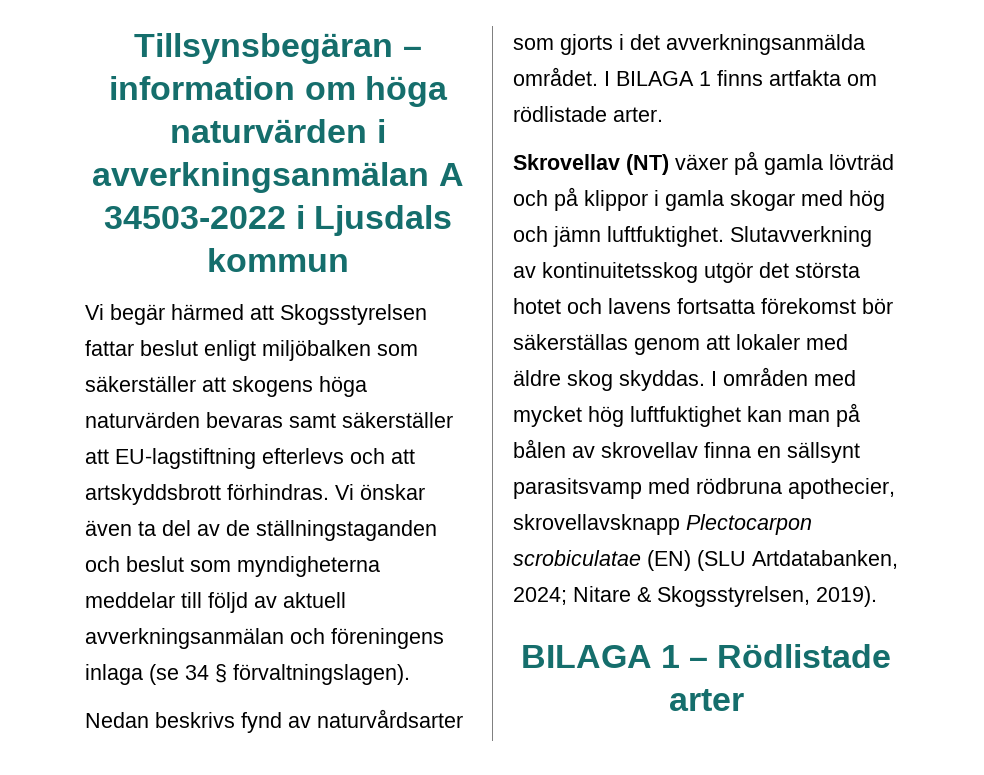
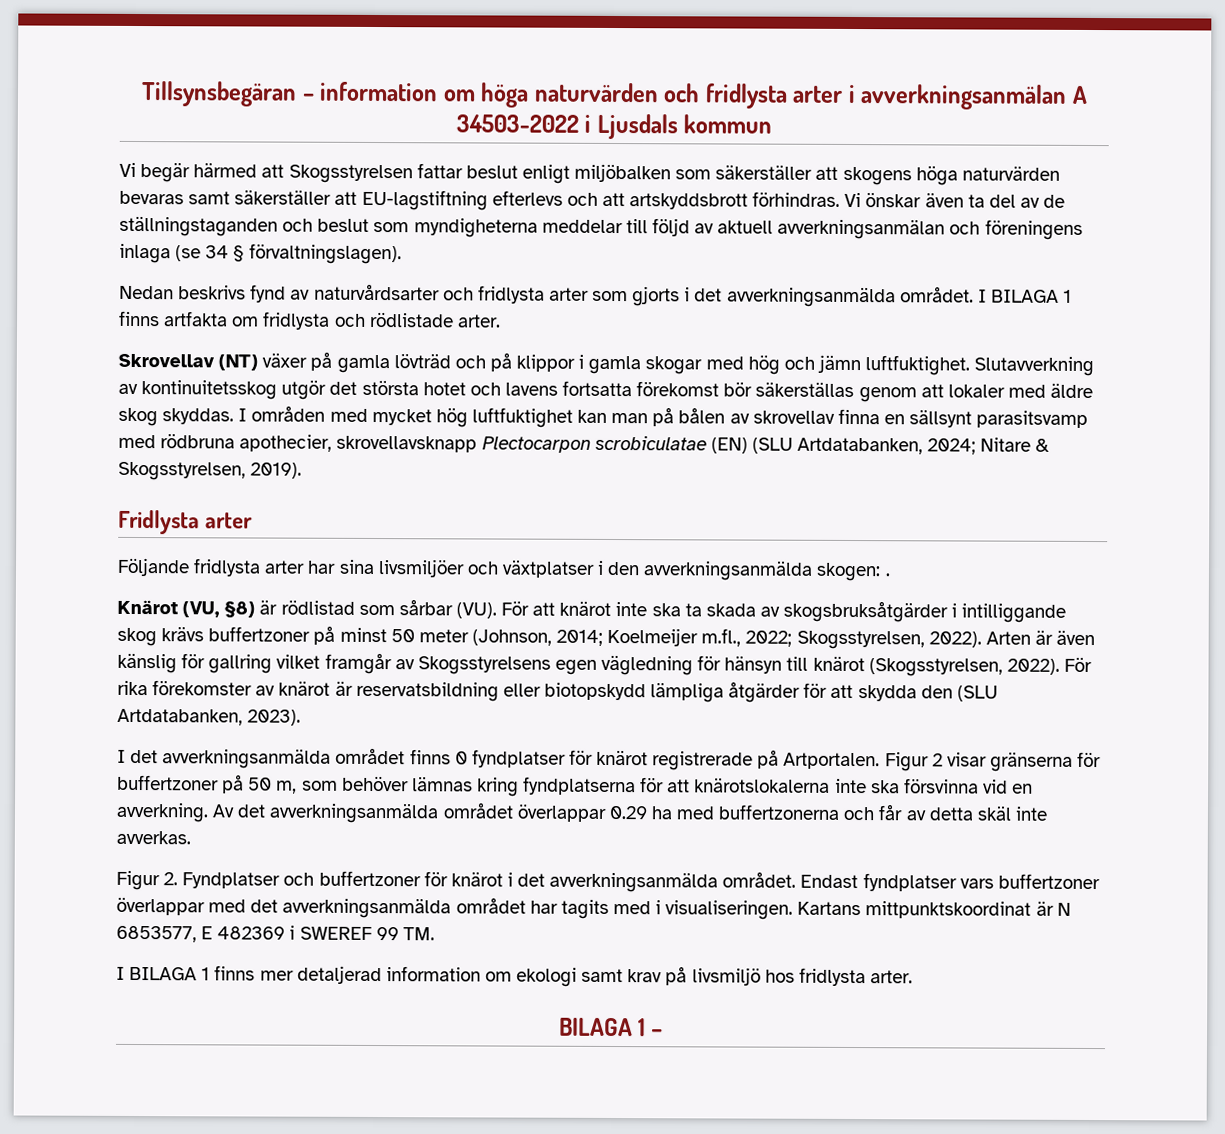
(368, 131) none -> [663,83,844,109] och fridlysta arter
(463, 718) none -> [442,285,589,304] och fridlysta arter
(877, 80) none -> [262,311,366,330] fridlysta och
(877, 596) none -> [118,509,254,535] [117,557,890,582] [117,599,1067,623] [117,625,1096,650] [117,652,1092,677] [117,680,998,703] [117,708,302,726] [117,747,1102,772] [117,774,1034,797] [116,802,1047,824] [116,830,191,845] [116,870,1100,893] [116,896,1071,920] [116,925,435,943] [116,965,913,987] // Fridlysta arter // Följande fridlysta arter har sina livsmiljöer och växtplatser i den avverkningsanmälda skogen: . // Knärot (VU, §8) är rödlistad som sårbar (VU). För att knärot inte ska ta skada av skogsbruksåtgärder i intilliggande skog krävs buffertzoner på minst 50 meter (Johnson, 2014; Koelmeijer m.fl., 2022; Skogsstyrelsen, 2022). Arten är även känslig för gallring vilket framgår av Skogsstyrelsens egen vägledning för hänsyn till knärot (Skogsstyrelsen, 2022). För rika förekomster av knärot är reservatsbildning eller biotopskydd lämpliga åtgärder för att skydda den (SLU Artdatabanken, 2023). // I det avverkningsanmälda området finns 0 fyndplatser för knärot registrerade på Artportalen. Figur 2 visar gränserna för buffertzoner på 50 m, som behöver lämnas kring fyndplatserna för att knärotslokalerna inte ska försvinna vid en avverkning. Av det avverkningsanmälda området överlappar 0.29 ha med buffertzonerna och får av detta skäl inte avverkas. // Figur 2. Fyndplatser och buffertzoner för knärot i det avverkningsanmälda området. Endast fyndplatser vars buffertzoner överlappar med det avverkningsanmälda området har tagits med i visualiseringen. Kartans mittpunktskoordinat är N 6853577, E 482369 i SWEREF 99 TM. // I BILAGA 1 finns mer detaljerad information om ekologi samt krav på livsmiljö hos fridlysta arter.
[717,644,892,668] [668,689,744,711] Rödlistade arter -> (664, 1033) none

